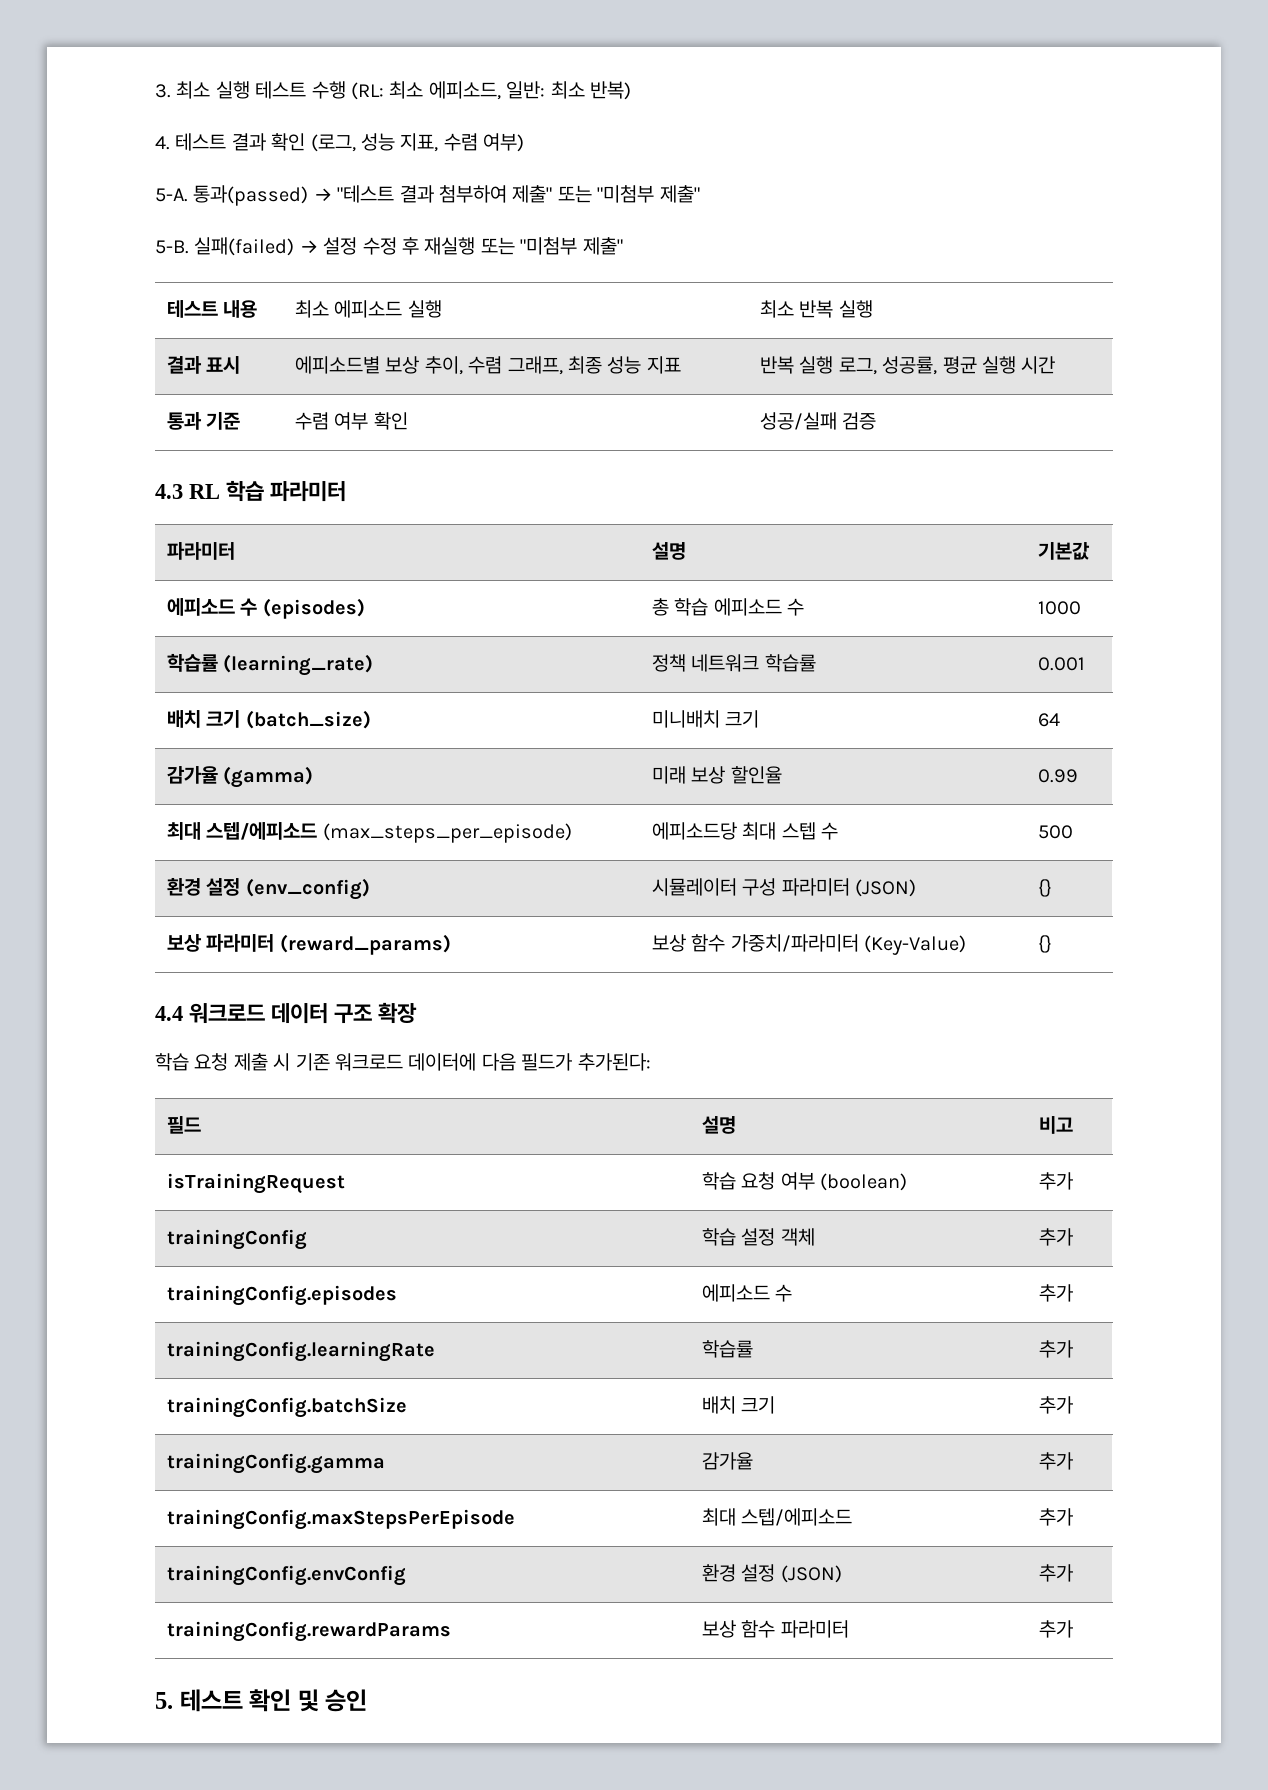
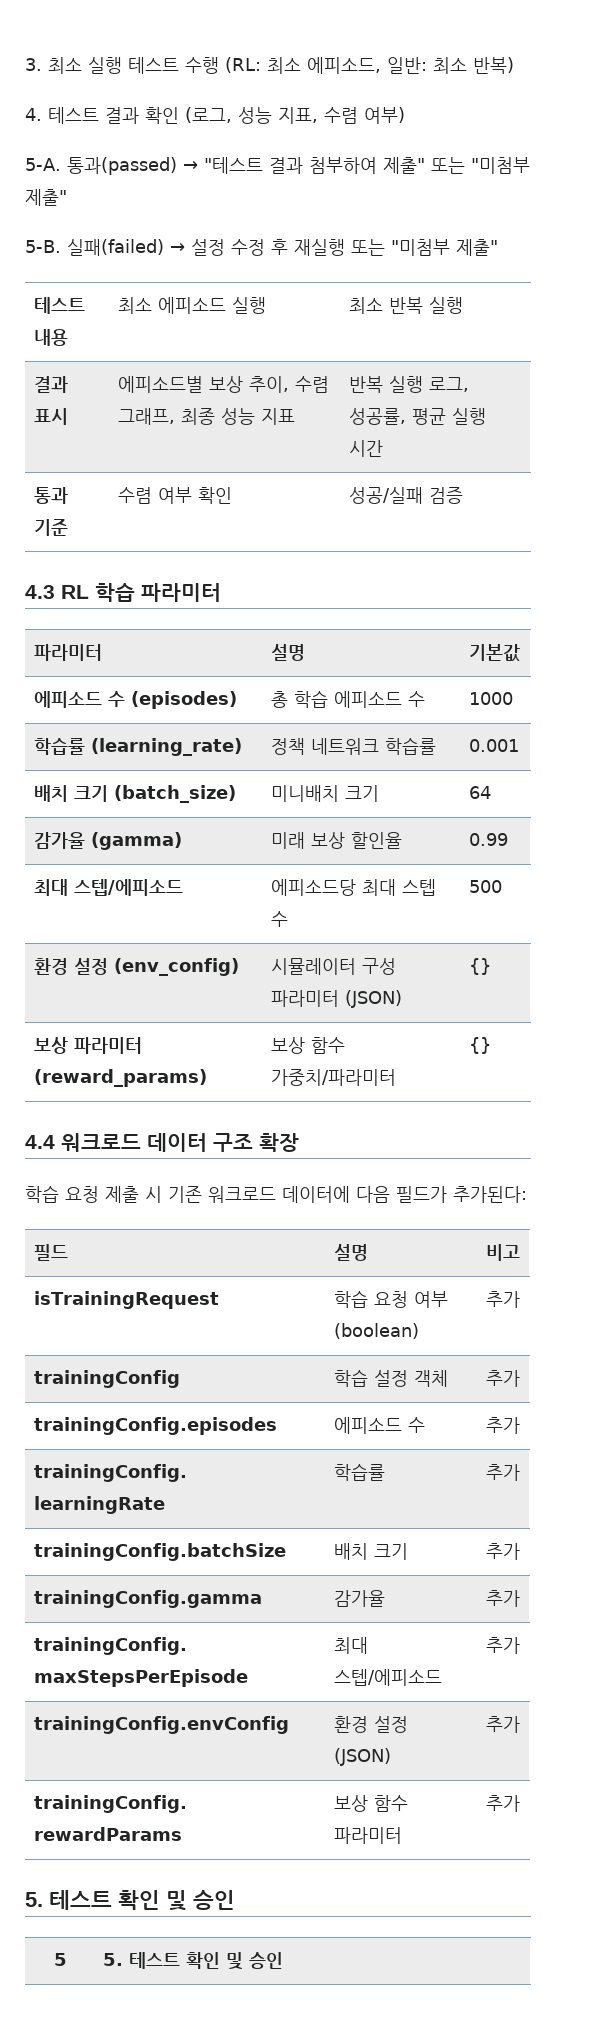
[322,823,572,843] (max_steps_per_episode) -> (183, 887) none
[864,935,967,955] (Key-Value) -> (396, 1077) none
(368, 1700) none -> [53,1953,67,1966] [102,1952,283,1970] // 5 | 5. 테스트 확인 및 승인

